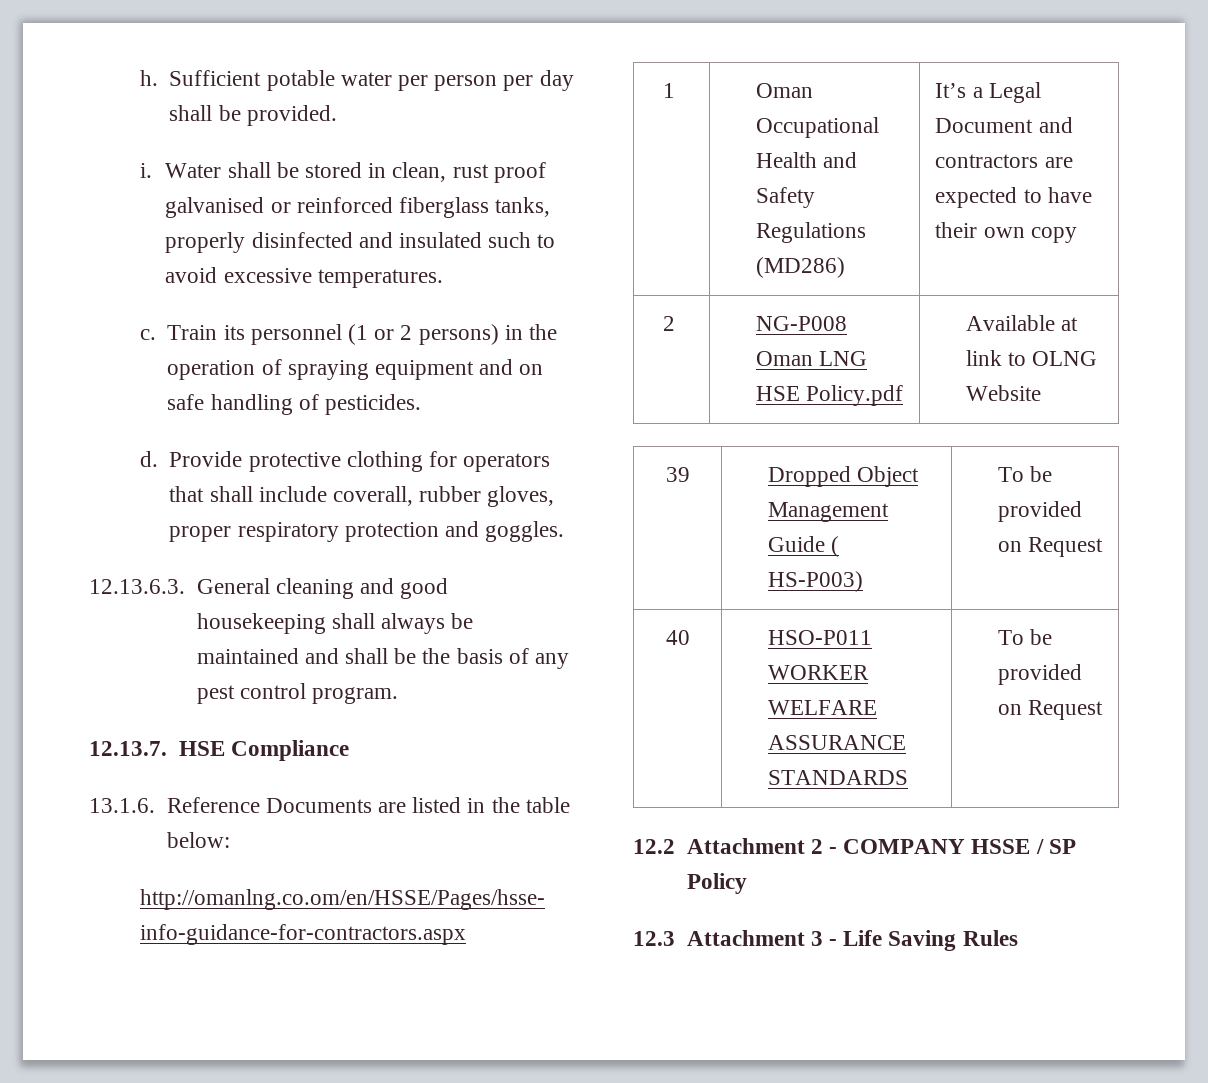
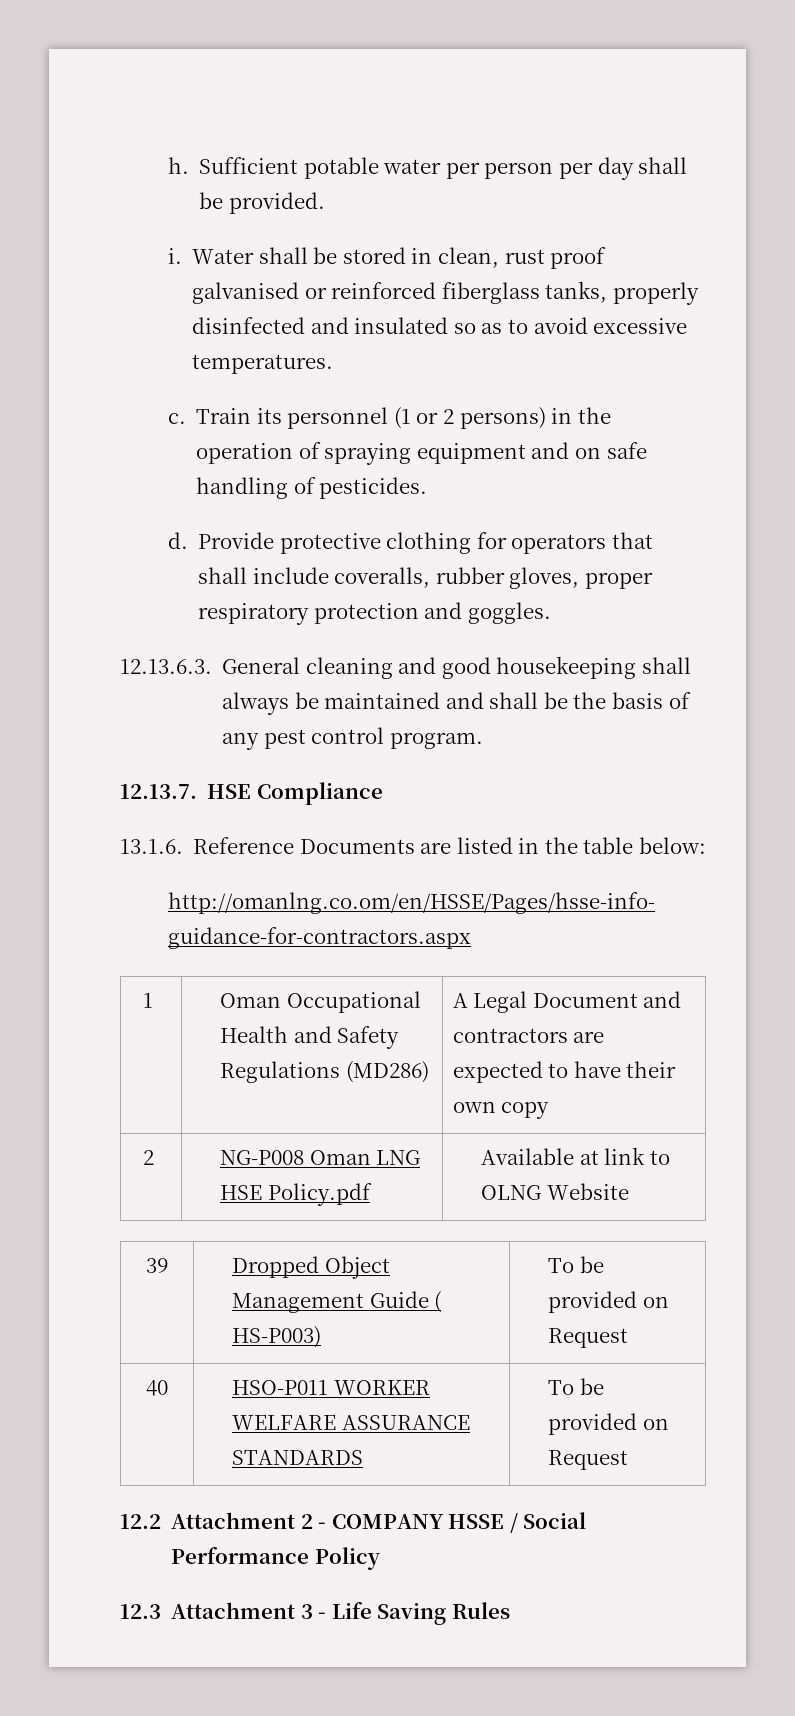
[488,232,532,248] such -> [453,323,503,334] so as
[332,486,413,506] coverall, -> [334,567,431,588] coveralls,
[935,83,983,98] It’s a -> [452,993,468,1008] A
[1048,839,1076,854] SP -> [523,1512,587,1529] [171,1547,310,1564] Social Performance

